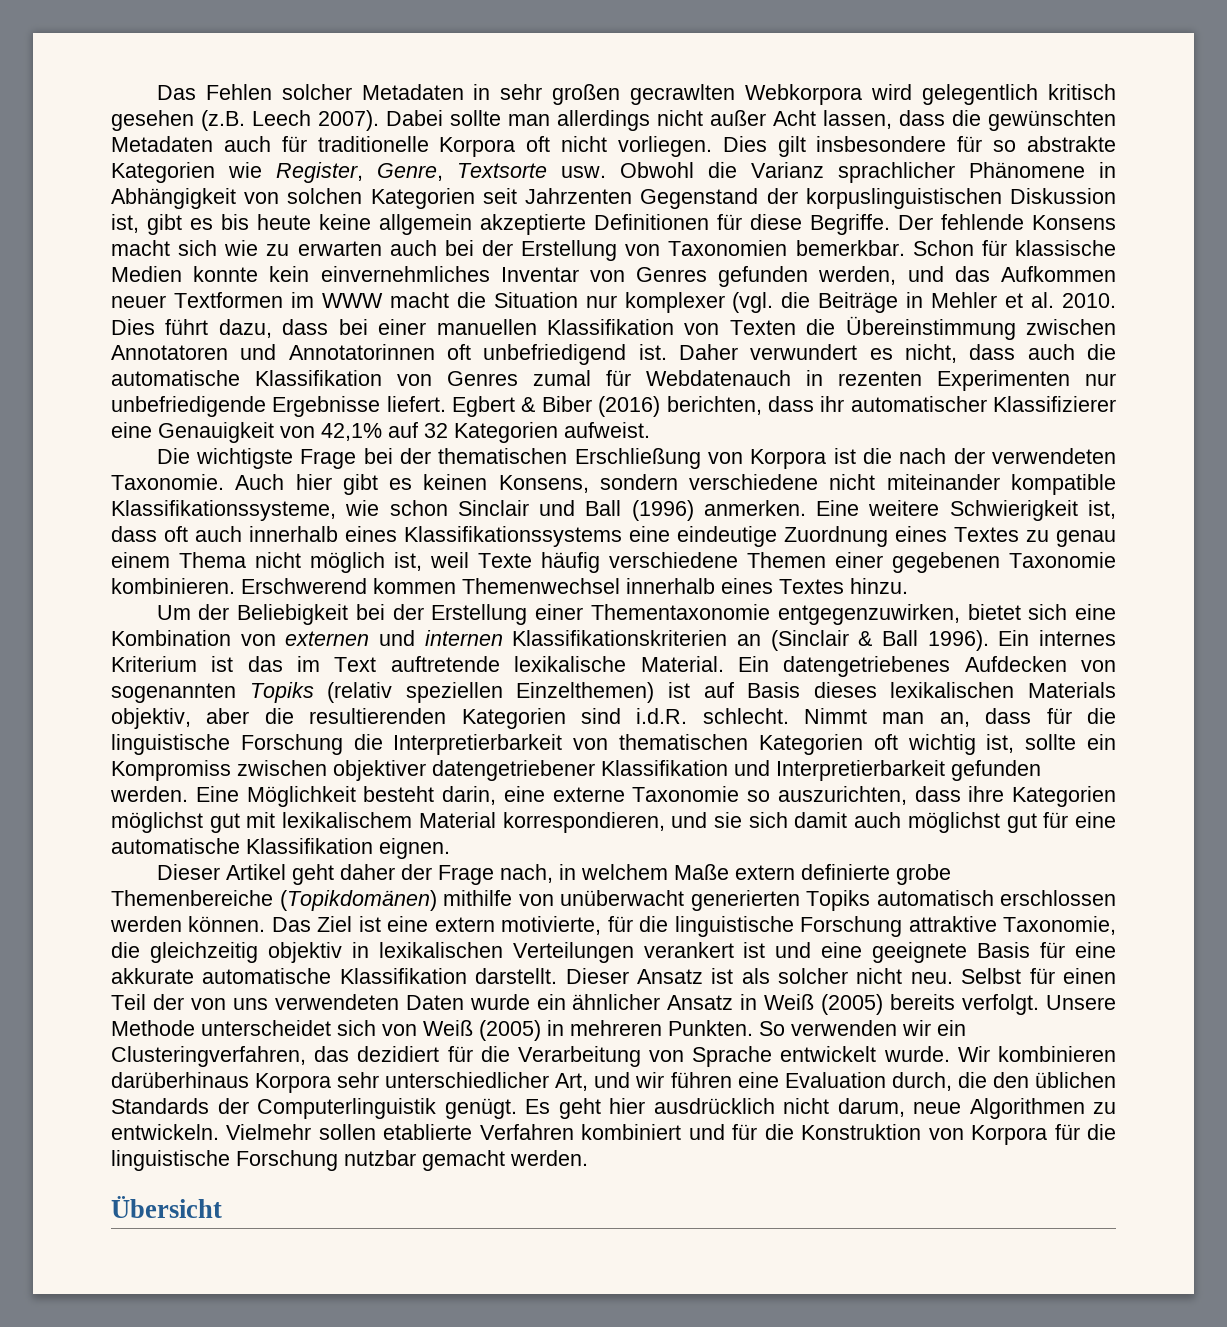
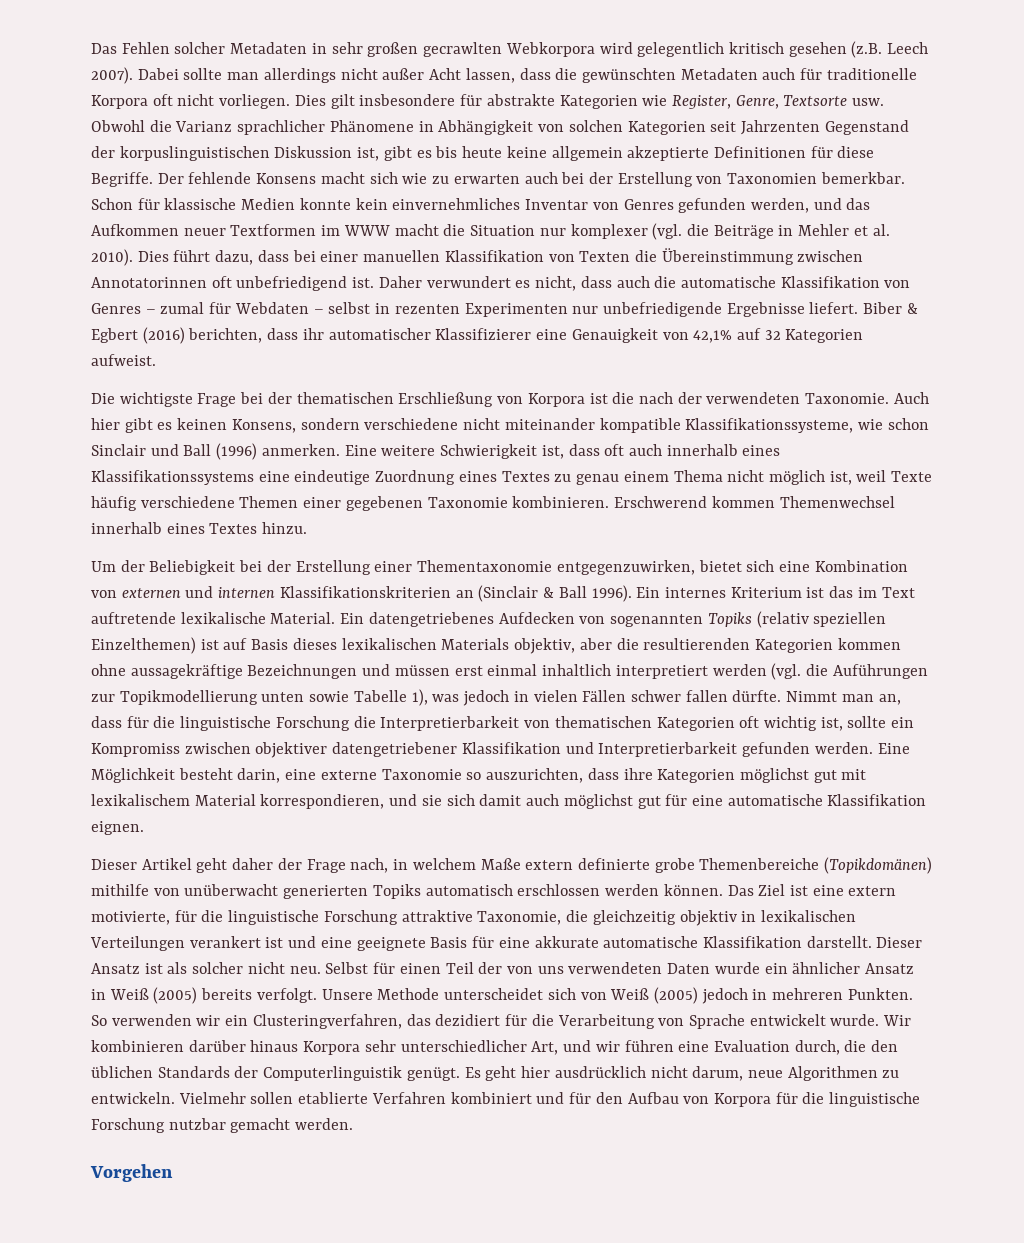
[993,140,1017,152] so -> (483, 100) none
[1062,293,1116,308] 2010. -> [91,249,133,266] 2010).
[111,344,277,360] Annotatoren und -> (864, 256) none
(518, 378) none -> [145,309,156,314] –
[646,370,791,386] Webdatenauch -> [234,302,371,314] Webdaten – selbst
[452,396,592,417] Egbert & Biber -> [863,302,918,314] [91,328,138,343] Biber & Egbert
[580,708,789,724] sind i.d.R. schlecht. -> [837,638,901,650] [91,663,928,680] [91,689,782,706] kommen ohne aussagekräftige Bezeichnungen und müssen erst einmal inhaltlich interpretiert werden (vgl. die Auführungen zur Topikmodellierung unten sowie Tabelle 1), was jedoch in vielen Fällen schwer fallen dürfte.
(541, 1030) none -> [701,988,748,1004] jedoch
[111,1072,249,1088] darüberhinaus -> [188,1040,299,1052] darüber hinaus
[764,1124,922,1140] die Konstruktion -> [595,1092,679,1104] den Aufbau
[111,1196,222,1218] Übersicht -> [90,1164,173,1182] Vorgehen

